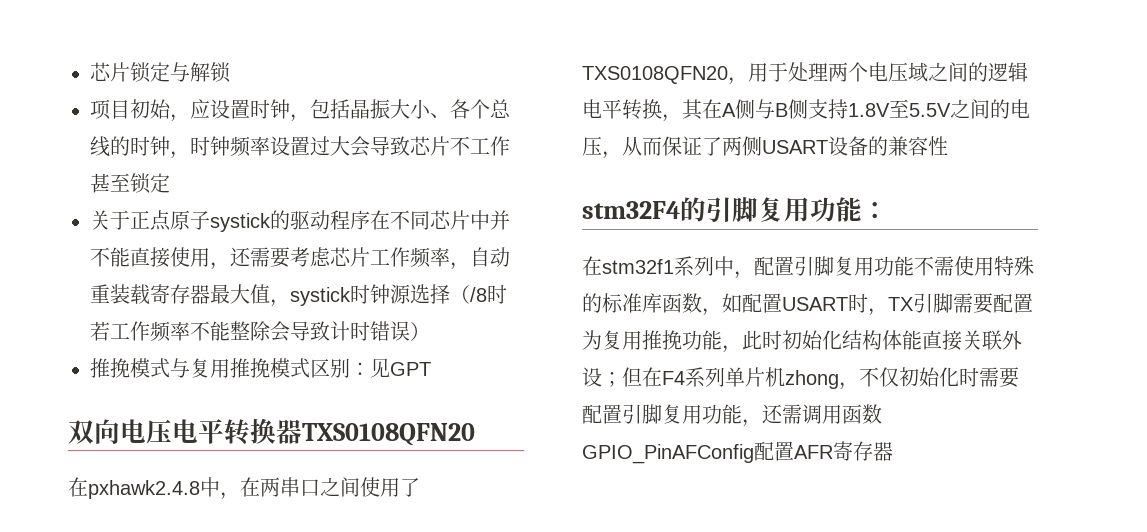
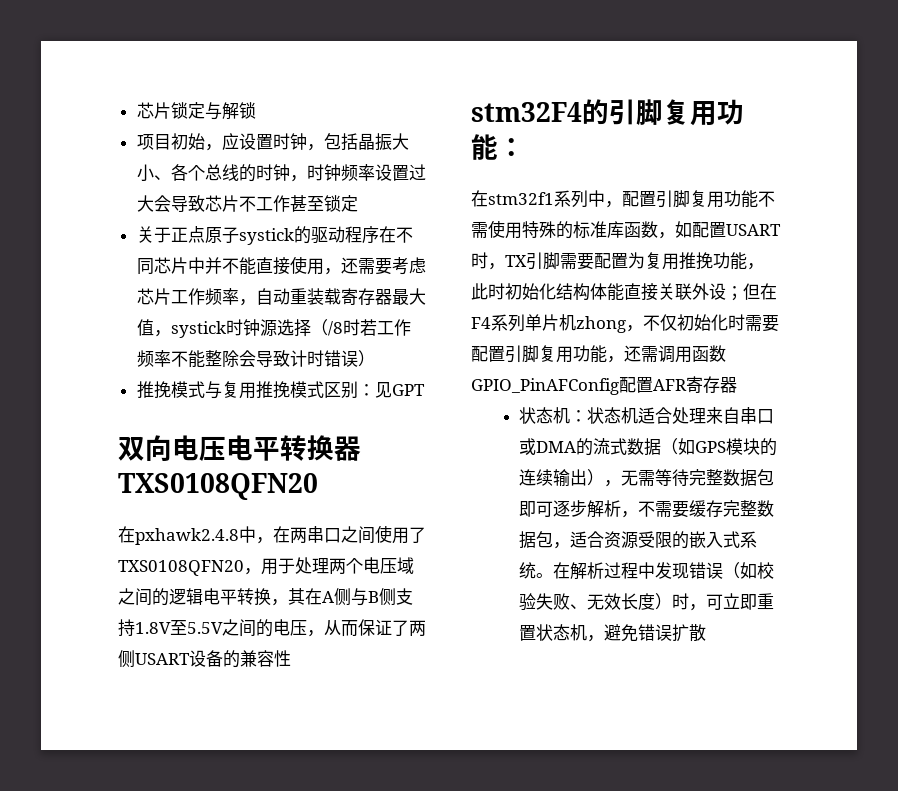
(893, 451) none -> [519,407,775,424] [519,438,778,456] [519,469,775,487] [519,500,775,518] [519,531,758,549] [519,562,775,580] [519,593,775,611] [519,624,707,642] // 状态机：状态机适合处理来自串口或DMA的流式数据（如GPS模块的连续输出），无需等待完整数据包即可逐步解析，不需要缓存完整数据包，适合资源受限的嵌入式系统。在解析过程中发现错误（如校验失败、无效长度）时，可立即重置状态机，避免错误扩散

